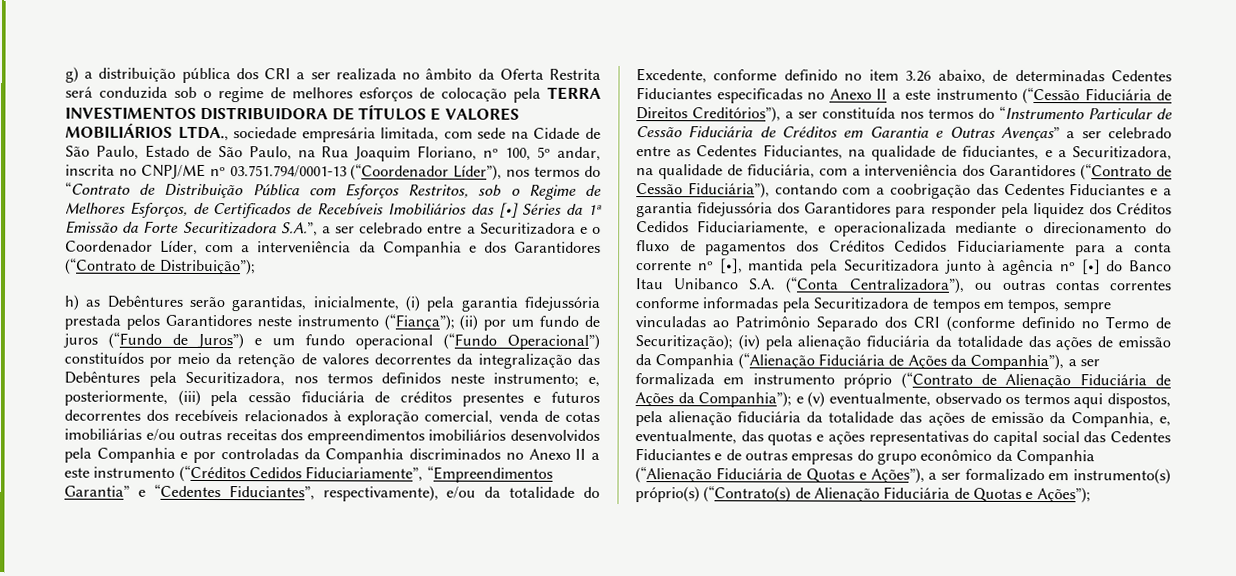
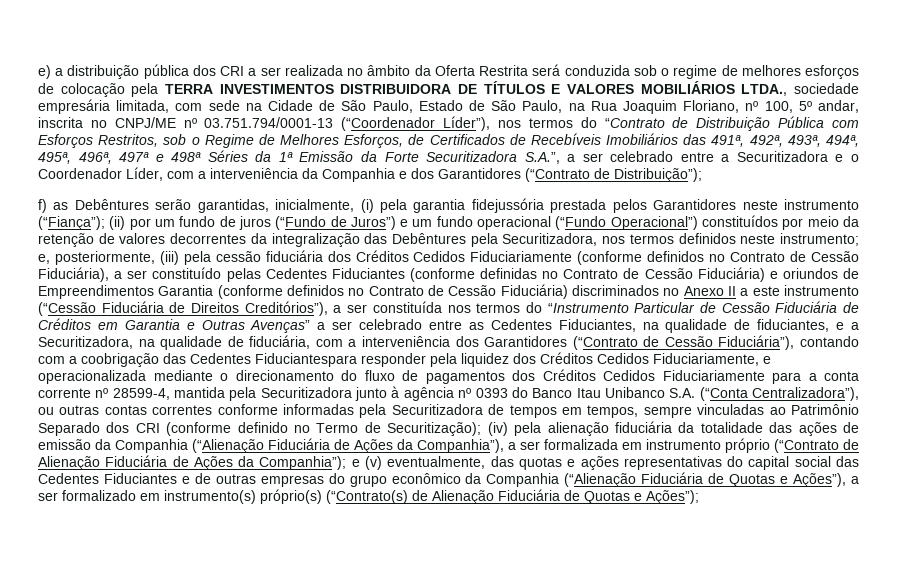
[65,66,79,83] g) -> [38,65,51,79] e)
[498,202,519,218] [•] -> [711,135,859,147] [38,152,202,164] 491ª, 492ª, 493ª, 494ª, 495ª, 496ª, 497ª e 498ª
[64,294,79,311] h) -> [38,199,47,213] f)
[374,391,600,407] [64,409,600,426] [64,428,600,445] [64,447,601,464] [64,464,553,483] [64,483,600,502] [636,68,1172,84] [636,87,803,104] de créditos presentes e futuros decorrentes dos recebíveis relacionados à exploração comercial, venda de cotas imobiliárias e/ou outras receitas dos empreendimentos imobiliários desenvolvidos pela Companhia e por controladas da Companhia discriminados no Anexo II a este instrumento (“Créditos Cedidos Fiduciariamente”, “Empreendimentos Garantia” e “Cedentes Fiduciantes”, respectivamente), e/ou da totalidade do Excedente, conforme definido no item 3.26 abaixo, de determinadas Cedentes Fiduciantes especificadas -> [327,250,859,265] [38,267,859,282] [38,284,659,299] dos Créditos Cedidos Fiduciariamente (conforme definidos no Contrato de Cessão Fiduciária), a ser constituído pelas Cedentes Fiduciantes (conforme definidas no Contrato de Cessão Fiduciária) e oriundos de Empreendimentos Garantia (conforme definidos no Contrato de Cessão Fiduciária) discriminados
[1069,183,1172,196] [636,202,927,218] Fiduciantes e a garantia fidejussória dos Garantidores para -> [255,353,357,367] Fiduciantespara
[719,258,743,274] [•], -> [112,388,170,400] 28599-4,
[1081,259,1101,275] [•] -> [475,388,508,398] 0393
[934,392,1171,409] [635,411,1171,428] [635,430,737,445] observado os termos aqui dispostos, pela alienação fiduciária da totalidade das ações de emissão da Companhia, e, eventualmente, -> (486, 462) none

